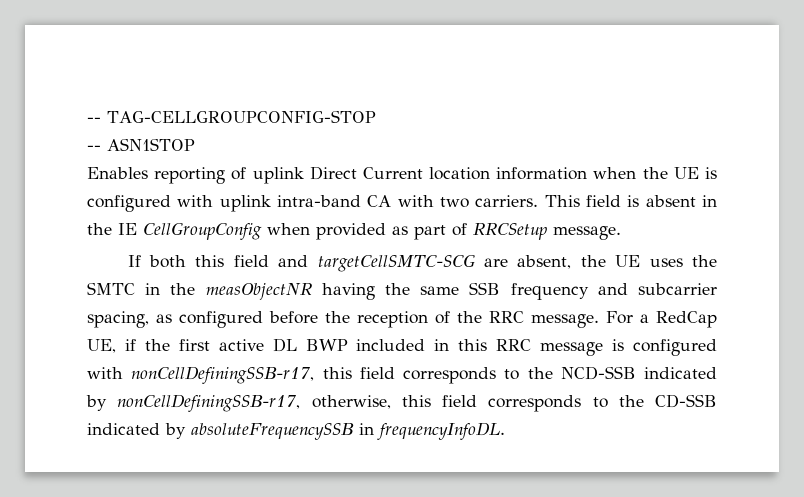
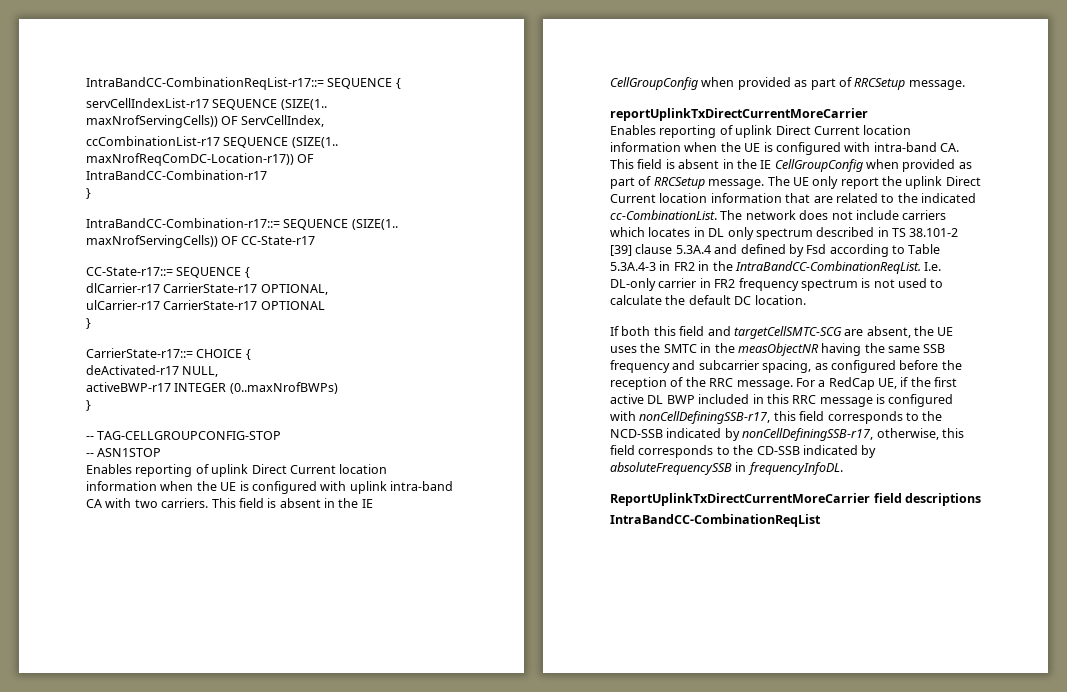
(87, 120) none -> [86,77,401,90] [86,98,327,110] [86,115,324,128] [86,136,338,148] [86,153,315,166] [86,170,267,180] [86,188,91,199] [86,218,398,230] [86,235,315,248] [86,267,250,278] [86,283,328,295] [86,300,325,310] [86,318,91,329] [86,348,251,360] [86,365,219,377] [86,382,338,394] [86,400,91,411] IntraBandCC-CombinationReqList-r17::= SEQUENCE { // servCellIndexList-r17 SEQUENCE (SIZE(1.. maxNrofServingCells)) OF ServCellIndex, // ccCombinationList-r17 SEQUENCE (SIZE(1.. maxNrofReqComDC-Location-r17)) OF IntraBandCC-Combination-r17 // } // IntraBandCC-Combination-r17::= SEQUENCE (SIZE(1.. maxNrofServingCells)) OF CC-State-r17 // CC-State-r17::= SEQUENCE { // dlCarrier-r17 CarrierState-r17 OPTIONAL, // ulCarrier-r17 CarrierState-r17 OPTIONAL // } // CarrierState-r17::= CHOICE { // deActivated-r17 NULL, // activeBWP-r17 INTEGER (0..maxNrofBWPs) // } //
(621, 233) none -> [610,108,868,121] [610,125,912,138] [610,142,959,155] [610,159,972,172] [610,176,981,189] [610,193,976,203] [610,210,947,220] [610,227,959,240] [610,244,941,257] [610,261,942,274] [610,278,944,291] [610,295,806,305] // reportUplinkTxDirectCurrentMoreCarrier // Enables reporting of uplink Direct Current location information when the UE is configured with intra-band CA. This field is absent in the IE CellGroupConfig when provided as part of RRCSetup message. The UE only report the uplink Direct Current location information that are related to the indicated cc-CombinationList. The network does not include carriers which locates in DL only spectrum described in TS 38.101-2 [39] clause 5.3A.4 and defined by Fsd according to Table 5.3A.4-3 in FR2 in the IntraBandCC-CombinationReqList. I.e. DL-only carrier in FR2 frequency spectrum is not used to calculate the default DC location.
(505, 431) none -> [610,493,981,506] [610,514,821,527] // ReportUplinkTxDirectCurrentMoreCarrier field descriptions // IntraBandCC-CombinationReqList

